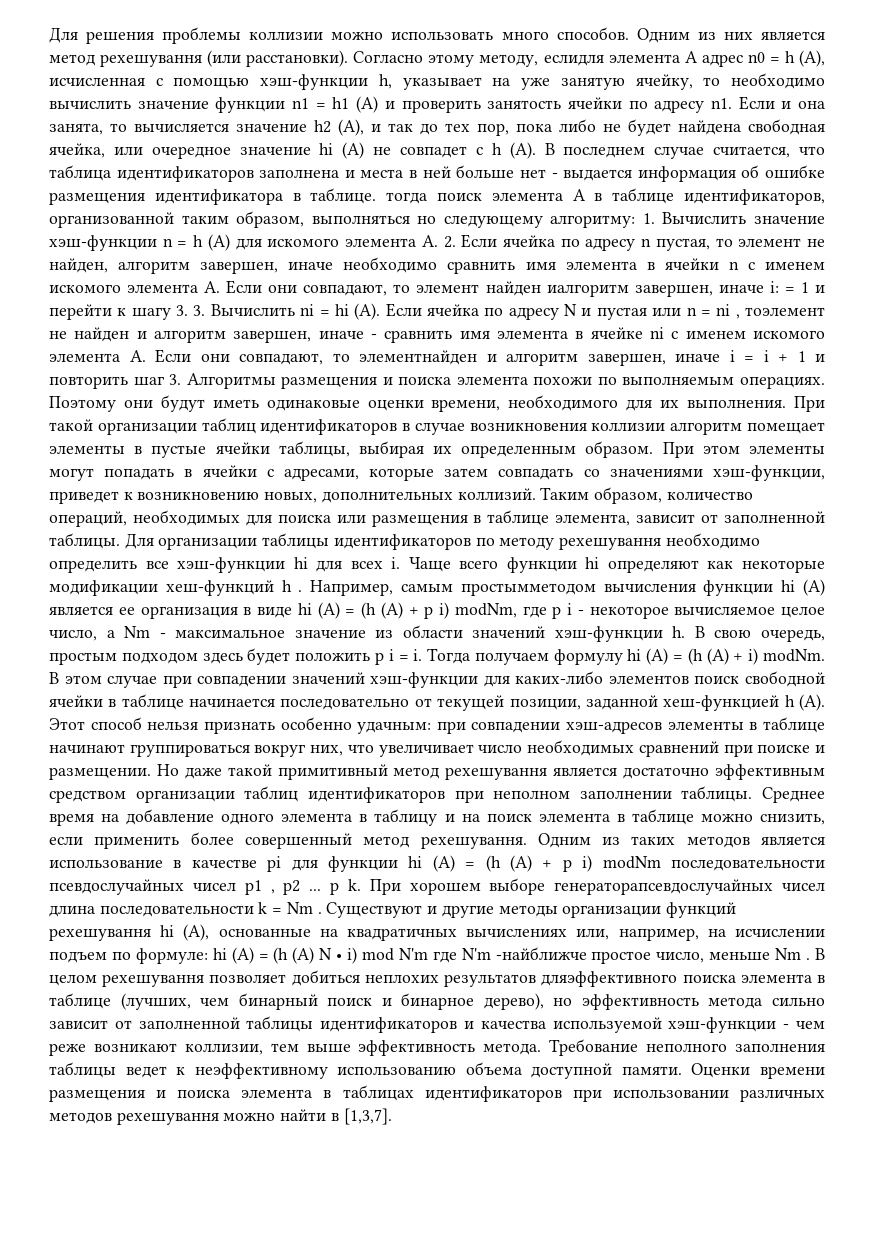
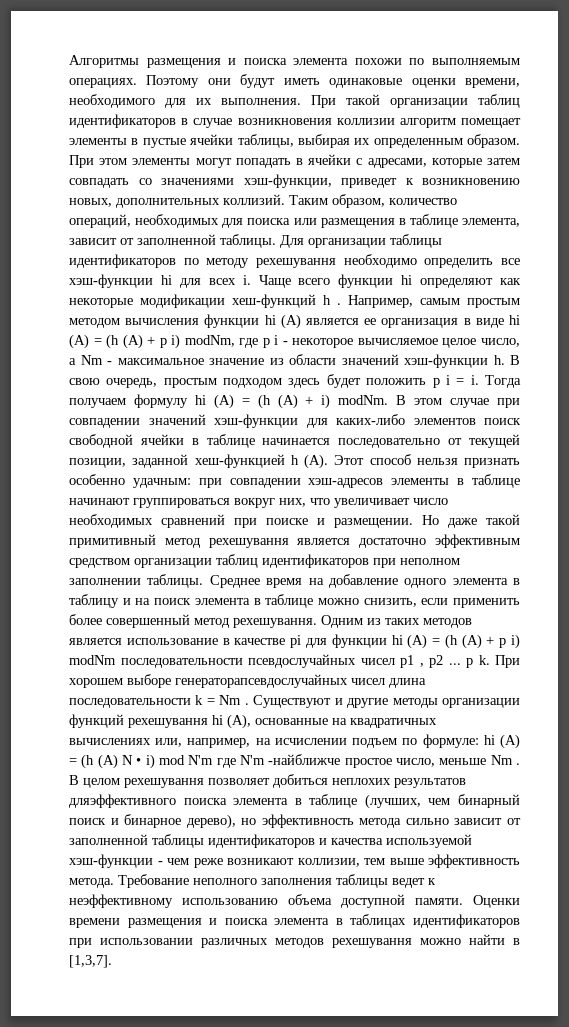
[49,27,825,44] [49,50,825,67] [49,73,826,90] [49,96,825,113] [49,119,825,136] [49,142,826,159] [49,165,826,182] [49,188,825,205] [49,211,825,228] [49,234,825,251] [49,257,826,274] [49,280,826,297] [49,303,826,320] [49,327,826,343] [49,349,825,366] [49,374,182,389] Для решения проблемы коллизии можно использовать много способов. Одним из них является метод рехешування (или расстановки). Согласно этому методу, еслидля элемента A адрес n0 = h (A), исчисленная с помощью хэш-функции h, указывает на уже занятую ячейку, то необходимо вычислить значение функции n1 = h1 (A) и проверить занятость ячейки по адресу n1. Если и она занята, то вычисляется значение h2 (A), и так до тех пор, пока либо не будет найдена свободная ячейка, или очередное значение hi (A) не совпадет с h (A). В последнем случае считается, что таблица идентификаторов заполнена и места в ней больше нет - выдается информация об ошибке размещения идентификатора в таблице. тогда поиск элемента А в таблице идентификаторов, организованной таким образом, выполняться но следующему алгоритму: 1. Вычислить значение хэш-функции n = h (A) для искомого элемента А. 2. Если ячейка по адресу n пустая, то элемент не найден, алгоритм завершен, иначе необходимо сравнить имя элемента в ячейки n с именем искомого элемента А. Если они совпадают, то элемент найден иалгоритм завершен, иначе i: = 1 и перейти к шагу 3. 3. Вычислить ni = hi (A). Если ячейка по адресу N и пустая или n = ni , тоэлемент не найден и алгоритм завершен, иначе - сравнить имя элемента в ячейке ni с именем искомого элемента А. Если они совпадают, то элементнайден и алгоритм завершен, иначе i = i + 1 и повторить шаг 3. -> (69, 61) none
[460,583,596,596] простымметодом -> [467,298,520,308] [69,318,120,328] простым методом

